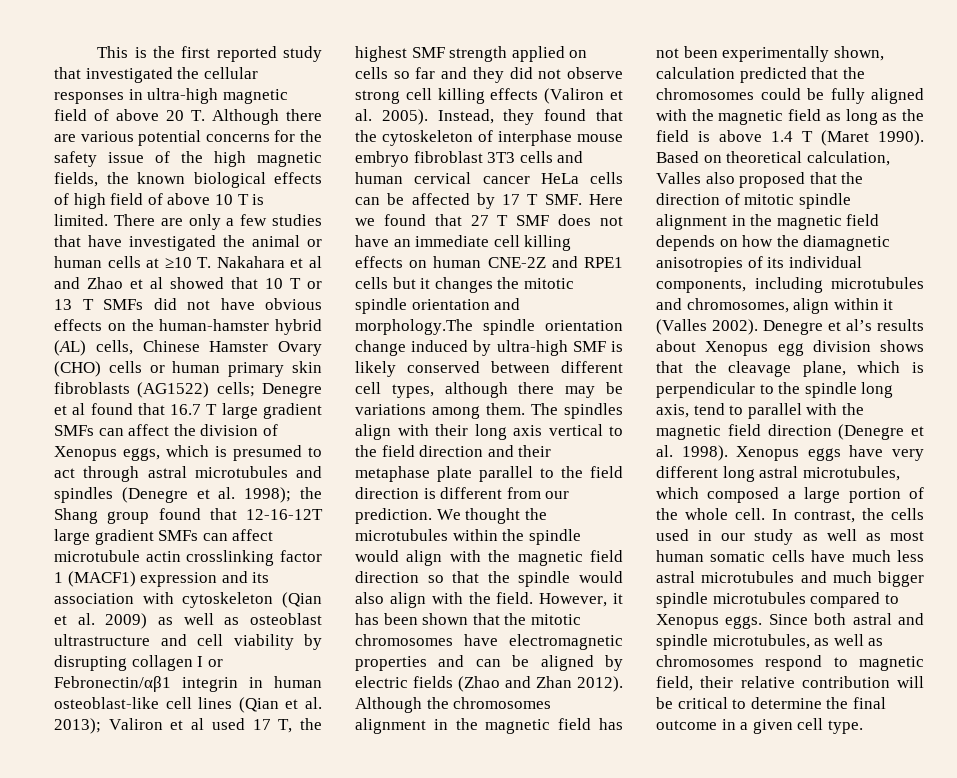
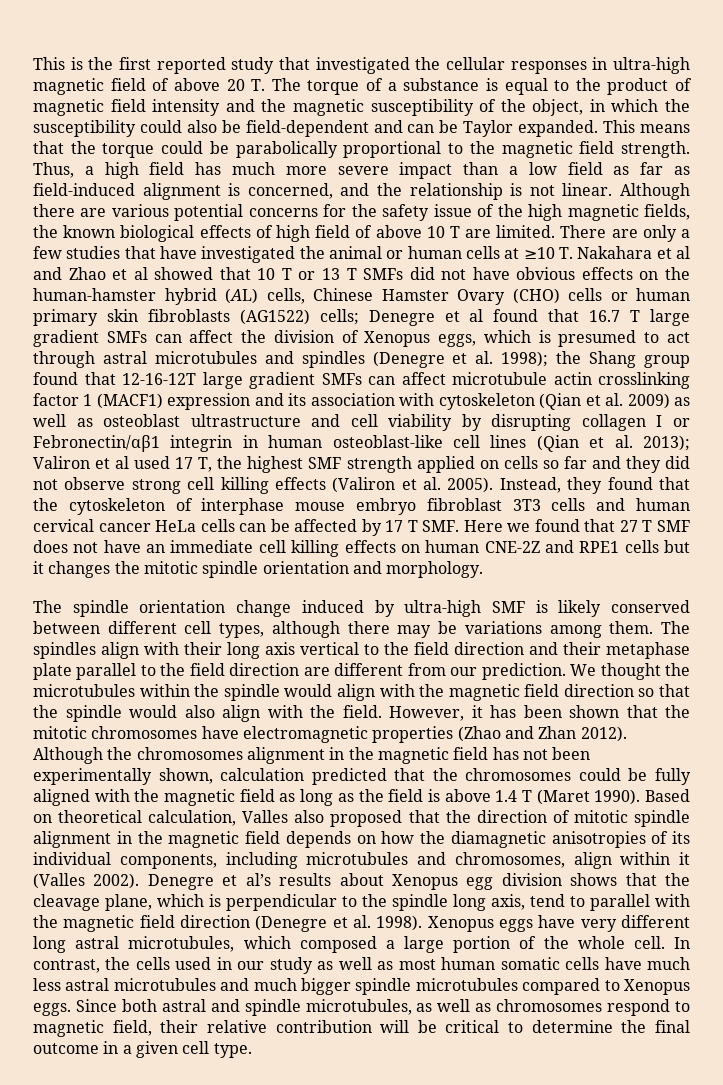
(205, 115) none -> [271,78,692,95] [33,99,691,116] [33,120,690,137] [33,141,691,158] [33,162,690,179] [33,183,613,200] The torque of a substance is equal to the product of magnetic field intensity and the magnetic susceptibility of the object, in which the susceptibility could also be field-dependent and can be Taylor expanded. This means that the torque could be parabolically proportional to the magnetic field strength. Thus, a high field has much more severe impact than a low field as far as field-induced alignment is concerned, and the relationship is not linear.
[252,194,265,205] is -> [465,229,492,238] are
[355,319,473,335] morphology.The -> [386,561,484,578] [33,600,62,613] morphology. // The
[423,488,436,499] is -> [303,667,330,676] are
[438,655,623,671] [355,676,453,688] and can be aligned by electric fields -> (454, 734) none

